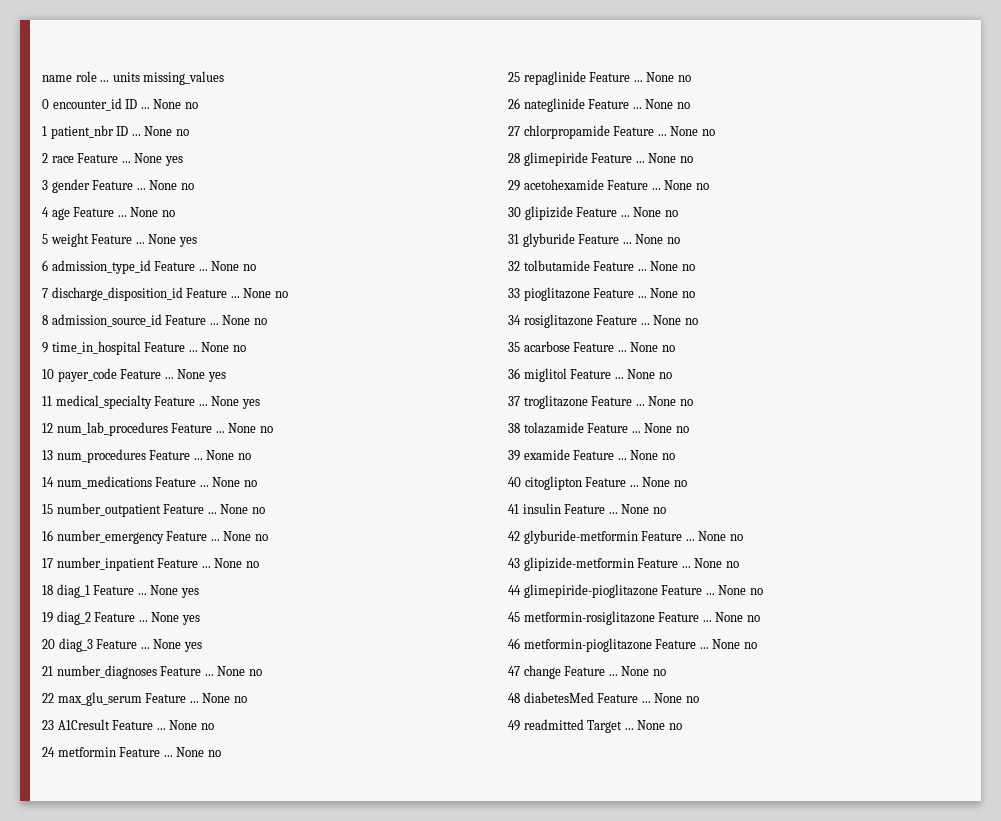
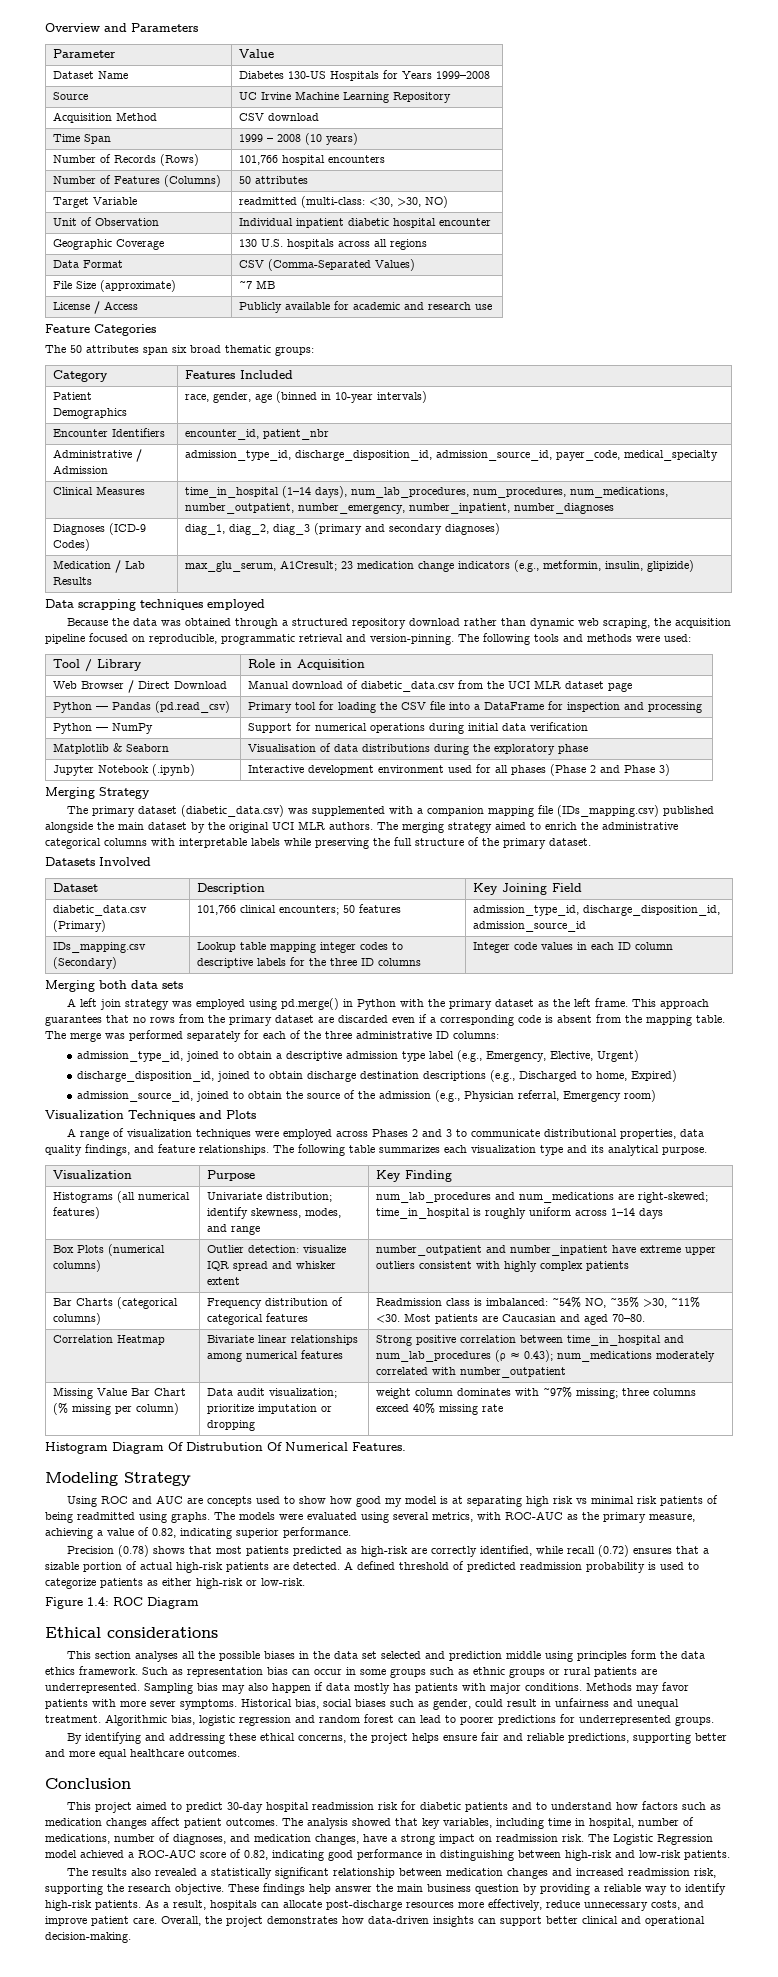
[42,71,225,85] [42,98,198,111] [42,125,189,139] [42,153,183,166] [42,179,194,193] [42,207,175,220] [42,233,197,247] [42,260,256,274] [42,287,288,301] [42,314,267,327] [42,341,246,355] [42,368,226,382] [42,395,260,409] [42,422,273,436] [42,449,251,463] [42,476,257,489] [42,503,265,517] [42,530,268,544] [42,557,259,571] [42,584,199,598] [42,611,200,625] [42,638,202,652] [42,665,262,679] [42,692,247,706] [42,719,214,730] [42,747,221,757] [508,71,691,85] [508,98,690,112] [508,125,715,139] [508,152,693,166] [508,179,709,191] [508,206,678,220] [508,233,680,247] [508,260,695,271] [508,287,695,301] [508,314,698,328] [508,341,675,352] [508,368,672,382] [508,395,693,409] [508,422,689,434] [508,449,675,461] [508,476,687,490] [508,503,666,514] [508,530,743,544] [508,557,739,571] [508,584,763,598] [508,611,760,625] [508,638,757,652] [508,665,666,679] [508,692,699,703] [508,719,682,733] name role ... units missing_values // 0 encounter_id ID ... None no // 1 patient_nbr ID ... None no // 2 race Feature ... None yes // 3 gender Feature ... None no // 4 age Feature ... None no // 5 weight Feature ... None yes // 6 admission_type_id Feature ... None no // 7 discharge_disposition_id Feature ... None no // 8 admission_source_id Feature ... None no // 9 time_in_hospital Feature ... None no // 10 payer_code Feature ... None yes // 11 medical_specialty Feature ... None yes // 12 num_lab_procedures Feature ... None no // 13 num_procedures Feature ... None no // 14 num_medications Feature ... None no // 15 number_outpatient Feature ... None no // 16 number_emergency Feature ... None no // 17 number_inpatient Feature ... None no // 18 diag_1 Feature ... None yes // 19 diag_2 Feature ... None yes // 20 diag_3 Feature ... None yes // 21 number_diagnoses Feature ... None no // 22 max_glu_serum Feature ... None no // 23 A1Cresult Feature ... None no // 24 metformin Feature ... None no // 25 repaglinide Feature ... None no // 26 nateglinide Feature ... None no // 27 chlorpropamide Feature ... None no // 28 glimepiride Feature ... None no // 29 acetohexamide Feature ... None no // 30 glipizide Feature ... None no // 31 glyburide Feature ... None no // 32 tolbutamide Feature ... None no // 33 pioglitazone Feature ... None no // 34 rosiglitazone Feature ... None no // 35 acarbose Feature ... None no // 36 miglitol Feature ... None no // 37 troglitazone Feature ... None no // 38 tolazamide Feature ... None no // 39 examide Feature ... None no // 40 citoglipton Feature ... None no // 41 insulin Feature ... None no // 42 glyburide-metformin Feature ... None no // 43 glipizide-metformin Feature ... None no // 44 glimepiride-pioglitazone Feature ... None no // 45 metformin-rosiglitazone Feature ... None no // 46 metformin-pioglitazone Feature ... None no // 47 change Feature ... None no // 48 diabetesMed Feature ... None no // 49 readmitted Target ... None no -> [45,23,198,32] [53,49,117,58] [239,49,275,58] [53,71,129,79] [239,70,491,81] [53,92,89,100] [239,91,452,103] [53,112,158,123] [239,113,320,121] [53,134,112,144] [239,133,359,145] [53,154,200,166] [239,155,386,165] [53,175,222,187] [239,176,309,184] [53,197,138,208] [239,196,449,208] [53,217,160,226] [239,218,492,228] [53,239,165,250] [239,239,428,250] [53,260,124,268] [239,259,416,271] [53,280,177,292] [239,280,276,289] [53,301,139,314] [239,301,493,313] [45,324,156,336] [45,345,314,356] [53,370,109,382] [185,370,294,379] [53,392,93,400] [53,408,128,419] [185,391,428,403] [53,428,166,437] [185,429,330,440] [53,449,143,462] [53,465,109,474] [185,450,719,461] [53,486,146,495] [185,486,669,498] [185,503,615,514] [53,523,147,535] [53,539,91,551] [185,523,501,535] [53,560,146,573] [53,577,93,585] [185,560,695,572] [45,599,265,611] [67,618,732,629] [45,633,691,645] [53,659,143,672] [248,659,366,670] [53,680,228,693] [248,680,633,692] [53,701,231,713] [248,701,703,713] [53,723,154,734] [248,722,589,734] [53,743,170,754] [248,743,589,755] [53,764,196,776] [248,764,671,776] [45,787,150,799] [67,805,715,817] [45,821,678,833] [45,837,591,849] [45,857,151,866] [53,883,99,892] [197,883,266,894] [473,883,583,895] [53,905,148,916] [53,920,107,932] [197,904,402,915] [473,905,721,916] [473,921,587,932] [53,942,147,953] [53,957,118,969] [197,942,404,953] [197,957,422,968] [473,942,674,953] [45,980,183,992] [67,998,710,1010] [45,1014,725,1026] [45,1030,499,1042] [76,1050,639,1062] [76,1070,677,1082] [76,1090,656,1102] [45,1110,256,1121] [67,1128,705,1140] [45,1144,707,1156] [53,1170,133,1179] [207,1170,256,1181] [376,1170,453,1182] [53,1191,191,1203] [53,1207,101,1219] [207,1192,333,1202] [207,1207,342,1219] [207,1224,261,1235] [376,1192,709,1203] [376,1207,664,1219] [53,1244,166,1256] [53,1260,102,1272] [207,1245,347,1253] [207,1261,337,1271] [207,1277,241,1285] [376,1245,717,1256] [376,1261,630,1272] [53,1297,179,1309] [53,1313,102,1325] [207,1297,344,1309] [207,1313,309,1325] [376,1297,701,1308] [376,1313,646,1325] [53,1335,166,1345] [207,1335,359,1345] [207,1350,344,1362] [376,1335,685,1346] [376,1350,716,1362] [376,1367,567,1378] [53,1387,187,1399] [53,1403,180,1415] [207,1388,338,1398] [207,1404,333,1414] [207,1420,256,1431] [376,1387,697,1399] [376,1403,504,1415] [45,1442,406,1454] [45,1472,191,1486] [67,1495,719,1507] [45,1511,695,1523] [45,1527,351,1539] [67,1545,710,1557] [45,1561,699,1573] [45,1578,305,1589] [45,1597,199,1609] [45,1627,218,1638] [67,1650,706,1662] [45,1666,657,1678] [45,1682,689,1694] [45,1698,679,1710] [45,1714,714,1726] [67,1732,728,1744] [45,1749,240,1759] [45,1778,131,1789] [67,1801,722,1813] [45,1817,694,1829] [45,1833,713,1845] [45,1849,730,1861] [67,1867,717,1879] [45,1883,726,1895] [45,1899,704,1911] [45,1916,705,1927] [45,1932,131,1943] Overview and Parameters // Parameter | Value // Dataset Name | Diabetes 130-US Hospitals for Years 1999–2008 // Source | UC Irvine Machine Learning Repository // Acquisition Method | CSV download // Time Span | 1999 – 2008 (10 years) // Number of Records (Rows) | 101,766 hospital encounters // Number of Features (Columns) | 50 attributes // Target Variable | readmitted (multi-class: <30, >30, NO) // Unit of Observation | Individual inpatient diabetic hospital encounter // Geographic Coverage | 130 U.S. hospitals across all regions // Data Format | CSV (Comma-Separated Values) // File Size (approximate) | ~7 MB // License / Access | Publicly available for academic and research use // Feature Categories // The 50 attributes span six broad thematic groups: // Category | Features Included // Patient Demographics | race, gender, age (binned in 10-year intervals) // Encounter Identifiers | encounter_id, patient_nbr // Administrative / Admission | admission_type_id, discharge_disposition_id, admission_source_id, payer_code, medical_specialty // Clinical Measures | time_in_hospital (1–14 days), num_lab_procedures, num_procedures, num_medications, number_outpatient, number_emergency, number_inpatient, number_diagnoses // Diagnoses (ICD-9 Codes) | diag_1, diag_2, diag_3 (primary and secondary diagnoses) // Medication / Lab Results | max_glu_serum, A1Cresult; 23 medication change indicators (e.g., metformin, insulin, glipizide) // Data scrapping techniques employed // Because the data was obtained through a structured repository download rather than dynamic web scraping, the acquisition pipeline focused on reproducible, programmatic retrieval and version-pinning. The following tools and methods were used: // Tool / Library | Role in Acquisition // Web Browser / Direct Download | Manual download of diabetic_data.csv from the UCI MLR dataset page // Python — Pandas (pd.read_csv) | Primary tool for loading the CSV file into a DataFrame for inspection and processing // Python — NumPy | Support for numerical operations during initial data verification // Matplotlib & Seaborn | Visualisation of data distributions during the exploratory phase // Jupyter Notebook (.ipynb) | Interactive development environment used for all phases (Phase 2 and Phase 3) // Merging Strategy // The primary dataset (diabetic_data.csv) was supplemented with a companion mapping file (IDs_mapping.csv) published alongside the main dataset by the original UCI MLR authors. The merging strategy aimed to enrich the administrative categorical columns with interpretable labels while preserving the full structure of the primary dataset. // Datasets Involved // Dataset | Description | Key Joining Field // diabetic_data.csv (Primary) | 101,766 clinical encounters; 50 features | admission_type_id, discharge_disposition_id, admission_source_id // IDs_mapping.csv (Secondary) | Lookup table mapping integer codes to descriptive labels for the three ID columns | Integer code values in each ID column // Merging both data sets // A left join strategy was employed using pd.merge() in Python with the primary dataset as the left frame. This approach guarantees that no rows from the primary dataset are discarded even if a corresponding code is absent from the mapping table. The merge was performed separately for each of the three administrative ID columns: // admission_type_id, joined to obtain a descriptive admission type label (e.g., Emergency, Elective, Urgent) // discharge_disposition_id, joined to obtain discharge destination descriptions (e.g., Discharged to home, Expired) // admission_source_id, joined to obtain the source of the admission (e.g., Physician referral, Emergency room) // Visualization Techniques and Plots // A range of visualization techniques were employed across Phases 2 and 3 to communicate distributional properties, data quality findings, and feature relationships. The following table summarizes each visualization type and its analytical purpose. // Visualization | Purpose | Key Finding // Histograms (all numerical features) | Univariate distribution; identify skewness, modes, and range | num_lab_procedures and num_medications are right-skewed; time_in_hospital is roughly uniform across 1–14 days // Box Plots (numerical columns) | Outlier detection: visualize IQR spread and whisker extent | number_outpatient and number_inpatient have extreme upper outliers consistent with highly complex patients // Bar Charts (categorical columns) | Frequency distribution of categorical features | Readmission class is imbalanced: ~54% NO, ~35% >30, ~11% <30. Most patients are Caucasian and aged 70–80. // Correlation Heatmap | Bivariate linear relationships among numerical features | Strong positive correlation between time_in_hospital and num_lab_procedures (ρ ≈ 0.43); num_medications moderately correlated with number_outpatient // Missing Value Bar Chart (% missing per column) | Data audit visualization; prioritize imputation or dropping | weight column dominates with ~97% missing; three columns exceed 40% missing rate // Histogram Diagram Of Distrubution Of Numerical Features. // Modeling Strategy // Using ROC and AUC are concepts used to show how good my model is at separating high risk vs minimal risk patients of being readmitted using graphs. The models were evaluated using several metrics, with ROC-AUC as the primary measure, achieving a value of 0.82, indicating superior performance. // Precision (0.78) shows that most patients predicted as high-risk are correctly identified, while recall (0.72) ensures that a sizable portion of actual high-risk patients are detected. A defined threshold of predicted readmission probability is used to categorize patients as either high-risk or low-risk. // Figure 1.4: ROC Diagram // Ethical considerations // This section analyses all the possible biases in the data set selected and prediction middle using principles form the data ethics framework. Such as representation bias can occur in some groups such as ethnic groups or rural patients are underrepresented. Sampling bias may also happen if data mostly has patients with major conditions. Methods may favor patients with more sever symptoms. Historical bias, social biases such as gender, could result in unfairness and unequal treatment. Algorithmic bias, logistic regression and random forest can lead to poorer predictions for underrepresented groups. // By identifying and addressing these ethical concerns, the project helps ensure fair and reliable predictions, supporting better and more equal healthcare outcomes. // Conclusion // This project aimed to predict 30-day hospital readmission risk for diabetic patients and to understand how factors such as medication changes affect patient outcomes. The analysis showed that key variables, including time in hospital, number of medications, number of diagnoses, and medication changes, have a strong impact on readmission risk. The Logistic Regression model achieved a ROC-AUC score of 0.82, indicating good performance in distinguishing between high-risk and low-risk patients. // The results also revealed a statistically significant relationship between medication changes and increased readmission risk, supporting the research objective. These findings help answer the main business question by providing a reliable way to identify high-risk patients. As a result, hospitals can allocate post-discharge resources more effectively, reduce unnecessary costs, and improve patient care. Overall, the project demonstrates how data-driven insights can support better clinical and operational decision-making.

